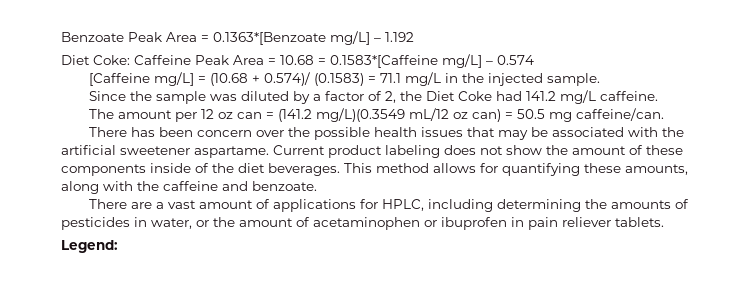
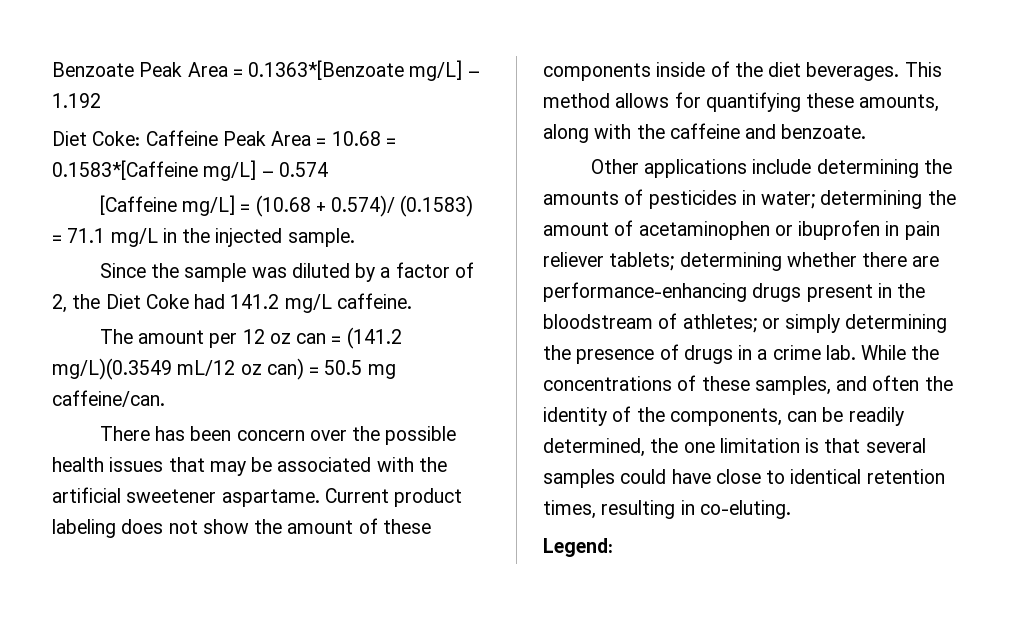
[88,199,493,212] There are a vast amount of applications for HPLC, including -> [590,159,812,178] Other applications include
[151,218,209,229] water, or -> [761,190,923,209] water; determining
[615,217,664,227] tablets. -> [609,252,940,271] [543,282,926,302] [543,313,948,333] [543,344,940,364] [543,375,953,395] [543,406,904,426] [543,438,926,457] [543,469,945,488] [543,500,791,519] tablets; determining whether there are performance-enhancing drugs present in the bloodstream of athletes; or simply determining the presence of drugs in a crime lab. While the concentrations of these samples, and often the identity of the components, can be readily determined, the one limitation is that several samples could have close to identical retention times, resulting in co-eluting.

